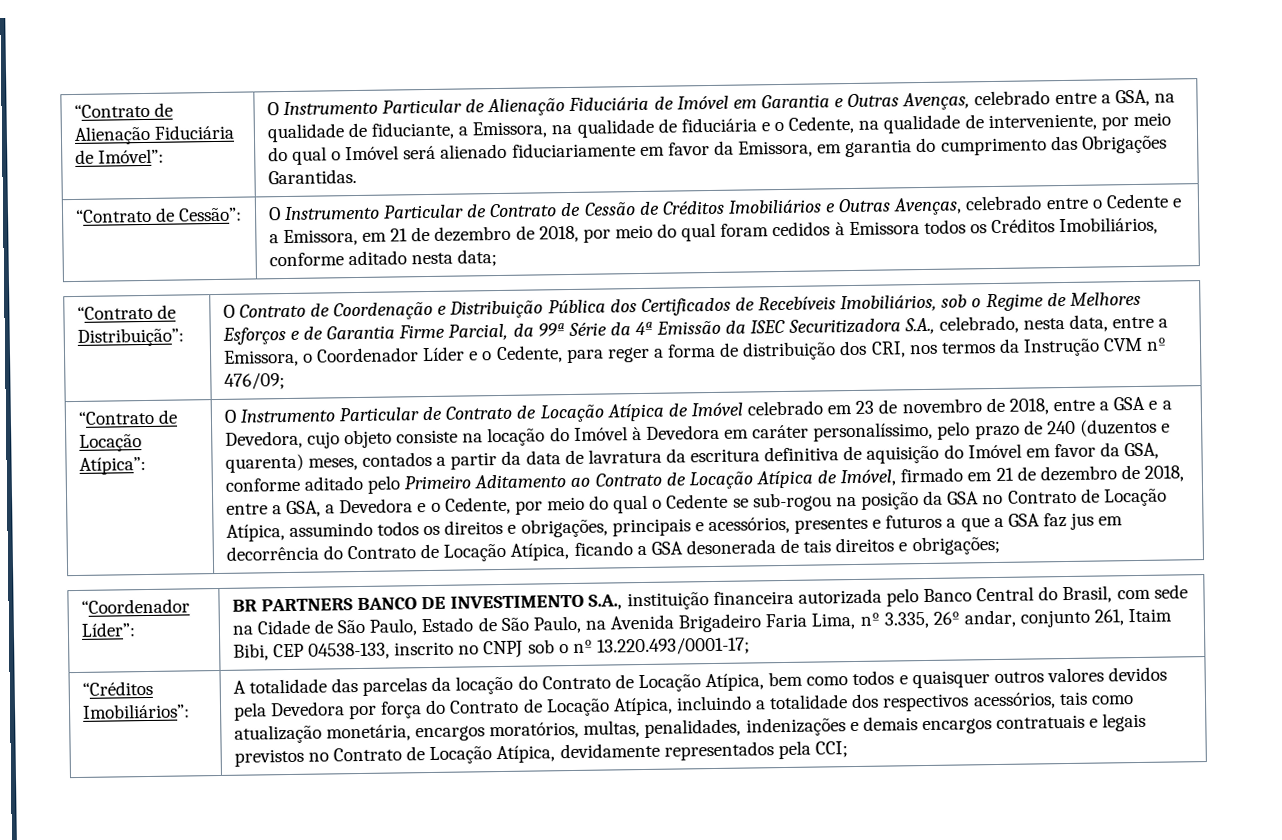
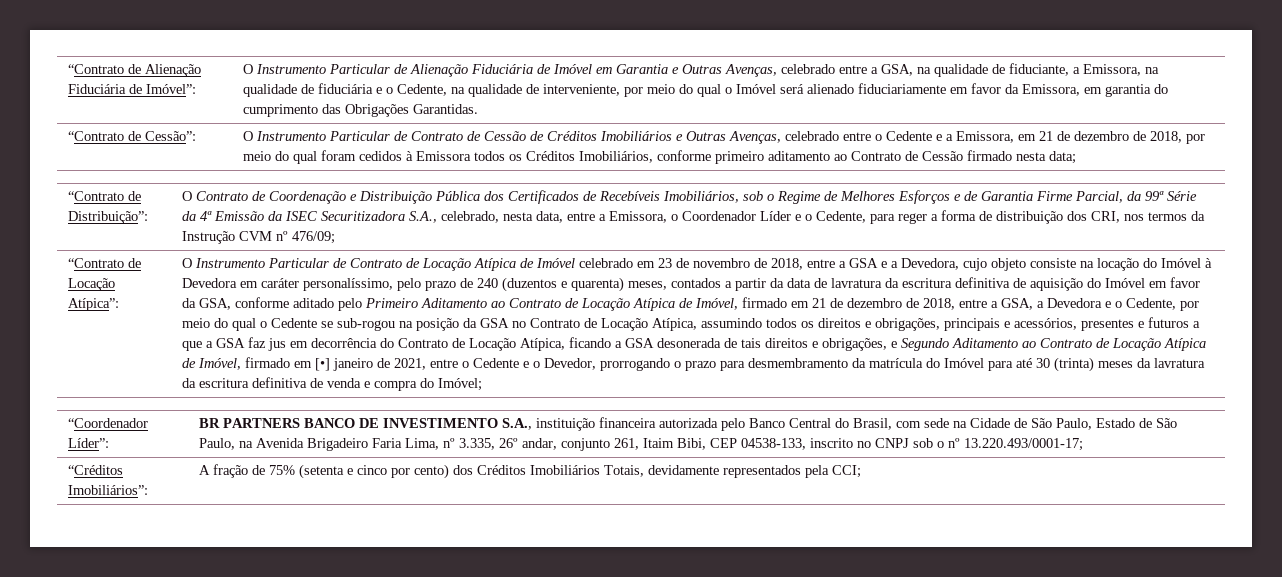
[347,250,407,266] aditado -> [715,150,1013,164] primeiro aditamento ao Contrato de Cessão firmado
[911,535,1000,556] obrigações; -> [822,338,1207,351] [182,357,1206,372] [182,377,483,391] obrigações, e Segundo Aditamento ao Contrato de Locação Atípica de Imóvel, firmado em [•] janeiro de 2021, entre o Cedente e o Devedor, prorrogando o prazo para desmembramento da matrícula do Imóvel para até 30 (trinta) meses da lavratura da escritura definitiva de venda e compra do Imóvel;
[248,666,1168,696] [232,691,1134,721] [233,712,1147,744] [233,745,556,767] totalidade das parcelas da locação do Contrato de Locação Atípica, bem como todos e quaisquer outros valores devidos pela Devedora por força do Contrato de Locação Atípica, incluindo a totalidade dos respectivos acessórios, tais como atualização monetária, encargos moratórios, multas, penalidades, indenizações e demais encargos contratuais e legais previstos no Contrato de Locação Atípica, -> [213,464,645,479] fração de 75% (setenta e cinco por cento) dos Créditos Imobiliários Totais,

